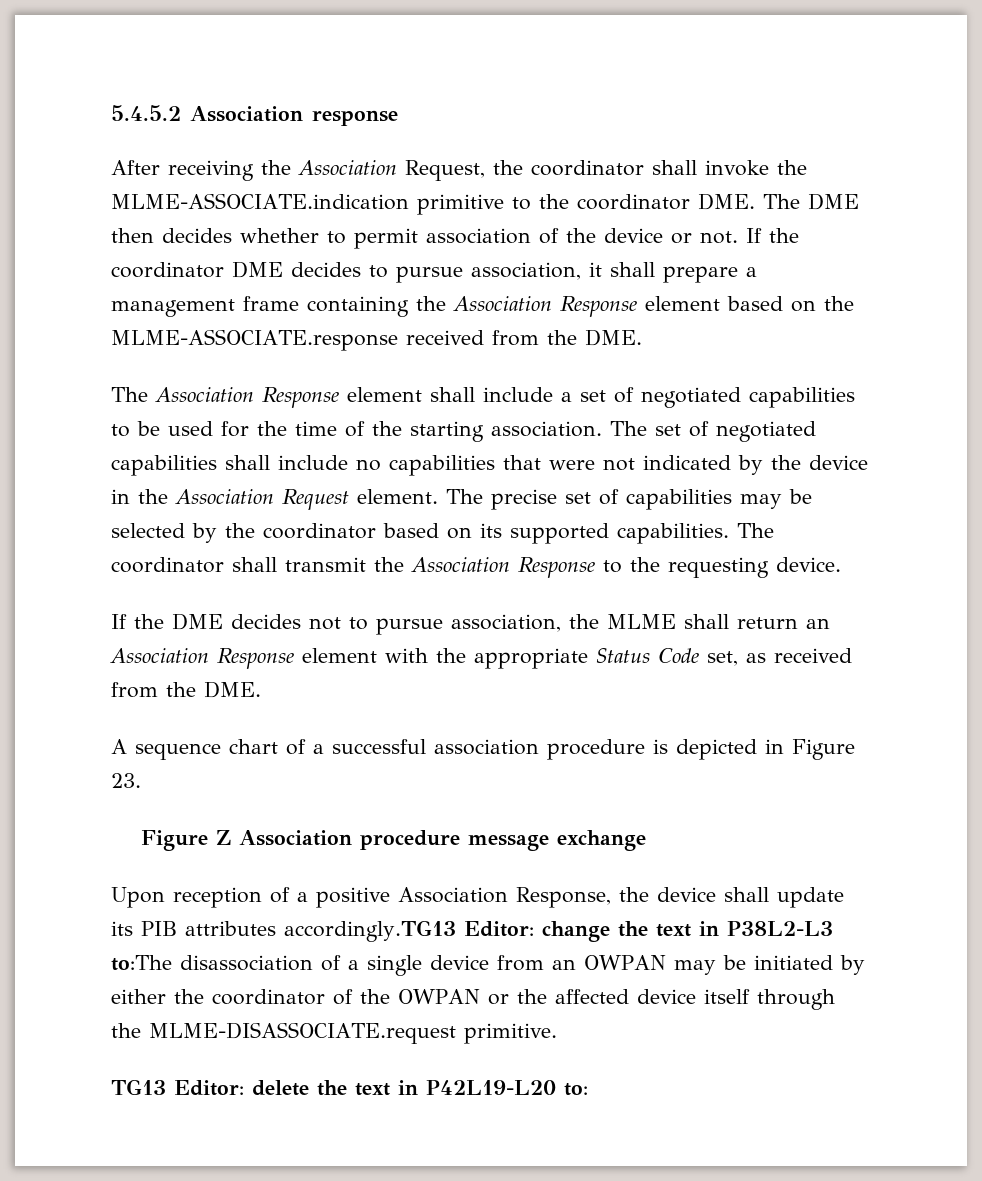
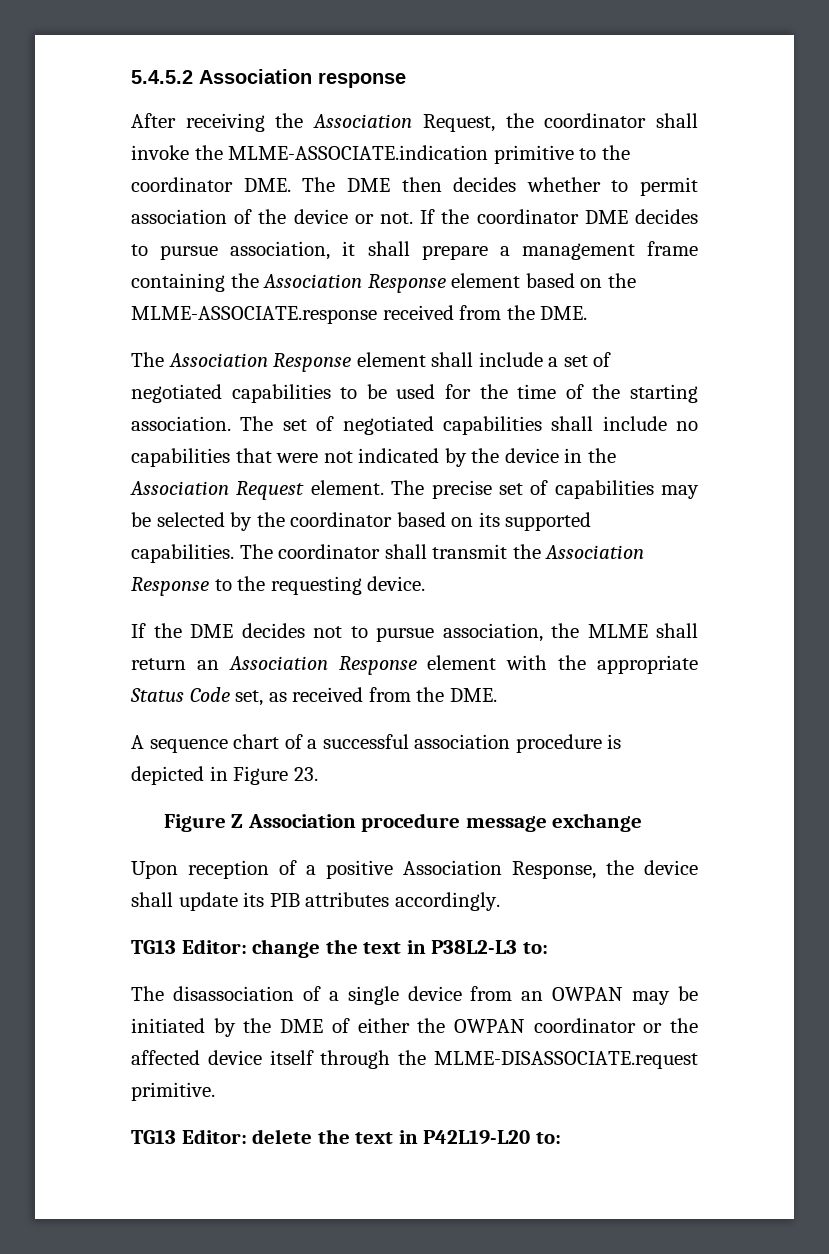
[284,920,456,942] accordingly.TG13 -> [394,892,500,911] [131,940,176,954] accordingly. // TG13
[111,955,172,971] to:The -> [522,942,548,954] [131,986,164,1001] to: // The
[111,989,480,1005] either the coordinator of the OWPAN -> [243,1018,636,1033] the DME of either the OWPAN coordinator

